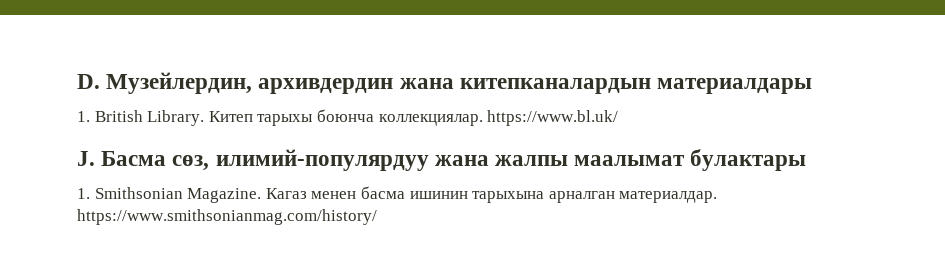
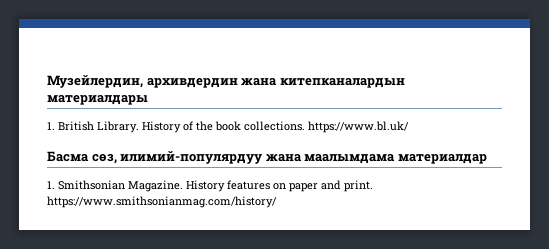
[77,74,100,89] D. -> (47, 81) none
[208,109,483,126] Китеп тарыхы боюнча коллекциялар. -> [142,121,305,133] History of the book collections.
[77,151,95,166] J. -> (409, 127) none
[495,149,807,171] жалпы маалымат булактары -> [304,154,487,164] маалымдама материалдар
[265,186,718,203] Кагаз менен басма ишинин тарыхына арналган материалдар. -> [186,180,373,192] History features on paper and print.

